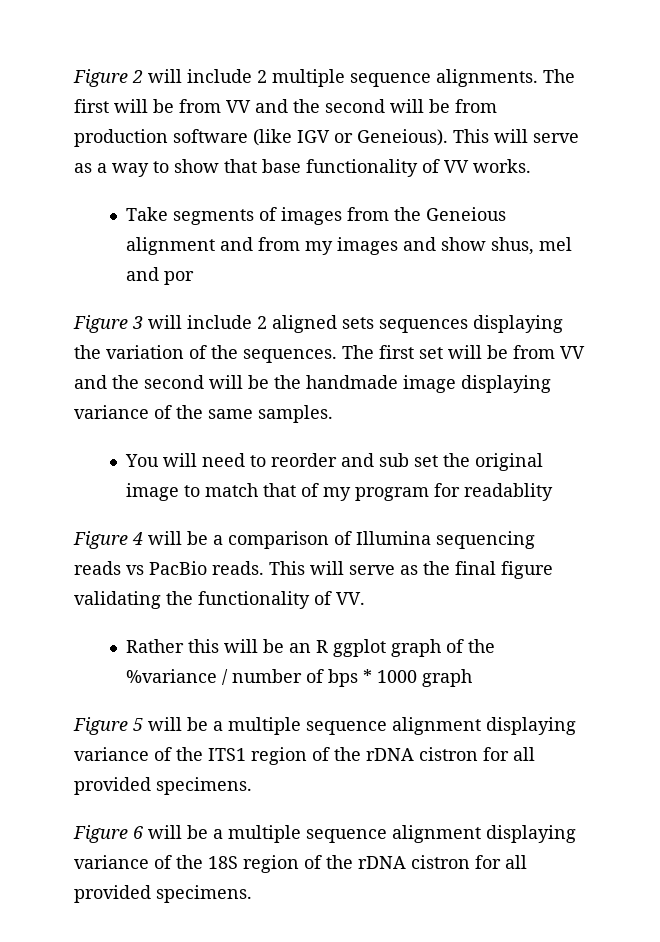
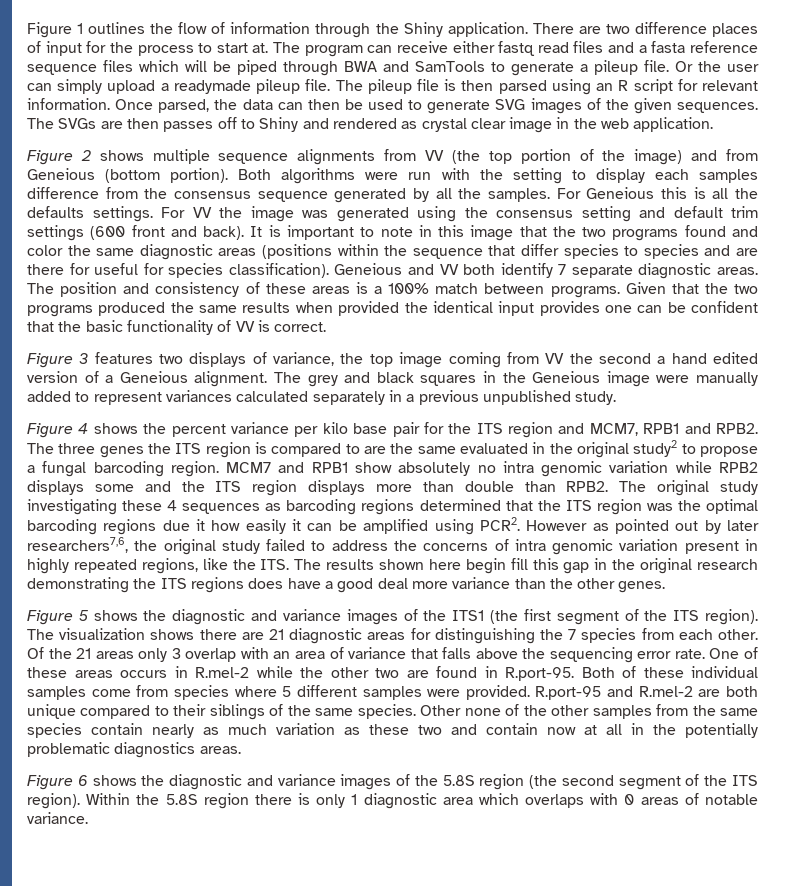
[73,69,575,87] [74,99,497,113] [74,129,579,147] [74,159,531,177] [126,207,507,225] [126,237,573,255] [126,267,195,285] [73,315,563,333] [74,345,585,363] [74,375,551,393] [74,405,333,423] [125,453,544,471] [126,483,554,501] [73,531,535,549] [74,561,553,579] [74,591,365,609] [126,639,496,657] [126,669,473,687] [73,717,576,735] [74,747,535,765] [74,777,252,795] [73,825,576,843] [74,855,527,873] [74,885,252,903] Figure 2 will include 2 multiple sequence alignments. The first will be from VV and the second will be from production software (like IGV or Geneious). This will serve as a way to show that base functionality of VV works. // Take segments of images from the Geneious alignment and from my images and show shus, mel and por // Figure 3 will include 2 aligned sets sequences displaying the variation of the sequences. The first set will be from VV and the second will be the handmade image displaying variance of the same samples. // You will need to reorder and sub set the original image to match that of my program for readablity // Figure 4 will be a comparison of Illumina sequencing reads vs PacBio reads. This will serve as the final figure validating the functionality of VV. // Rather this will be an R ggplot graph of the %variance / number of bps * 1000 graph // Figure 5 will be a multiple sequence alignment displaying variance of the ITS1 region of the rDNA cistron for all provided specimens. // Figure 6 will be a multiple sequence alignment displaying variance of the 18S region of the rDNA cistron for all provided specimens. -> [27,22,759,38] [27,41,759,57] [27,60,759,76] [27,79,758,95] [27,98,758,114] [27,117,714,133] [27,149,759,165] [27,168,759,184] [27,187,758,203] [27,206,758,222] [27,225,759,241] [27,244,759,260] [27,263,758,279] [27,282,758,298] [27,301,758,317] [27,320,327,335] [27,352,759,368] [27,371,759,387] [27,390,617,405] [27,422,759,438] [27,440,759,458] [27,461,759,477] [27,480,758,496] [27,499,758,515] [27,517,760,535] [27,537,759,555] [27,558,758,574] [27,577,666,593] [27,609,759,625] [27,628,759,644] [27,647,758,663] [27,666,758,681] [27,685,758,700] [27,704,758,720] [27,723,758,738] [27,742,241,758] [27,774,758,790] [27,793,758,809] [27,812,88,824] Figure 1 outlines the flow of information through the Shiny application. There are two difference places of input for the process to start at. The program can receive either fastq read files and a fasta reference sequence files which will be piped through BWA and SamTools to generate a pileup file. Or the user can simply upload a readymade pileup file. The pileup file is then parsed using an R script for relevant information. Once parsed, the data can then be used to generate SVG images of the given sequences. The SVGs are then passes off to Shiny and rendered as crystal clear image in the web application. // Figure 2 shows multiple sequence alignments from VV (the top portion of the image) and from Geneious (bottom portion). Both algorithms were run with the setting to display each samples difference from the consensus sequence generated by all the samples. For Geneious this is all the defaults settings. For VV the image was generated using the consensus setting and default trim settings (600 front and back). It is important to note in this image that the two programs found and color the same diagnostic areas (positions within the sequence that differ species to species and are there for useful for species classification). Geneious and VV both identify 7 separate diagnostic areas. The position and consistency of these areas is a 100% match between programs. Given that the two programs produced the same results when provided the identical input provides one can be confident that the basic functionality of VV is correct. // Figure 3 features two displays of variance, the top image coming from VV the second a hand edited version of a Geneious alignment. The grey and black squares in the Geneious image were manually added to represent variances calculated separately in a previous unpublished study. // Figure 4 shows the percent variance per kilo base pair for the ITS region and MCM7, RPB1 and RPB2. The three genes the ITS region is compared to are the same evaluated in the original study2 to propose a fungal barcoding region. MCM7 and RPB1 show absolutely no intra genomic variation while RPB2 displays some and the ITS region displays more than double than RPB2. The original study investigating these 4 sequences as barcoding regions determined that the ITS region was the optimal barcoding regions due it how easily it can be amplified using PCR2. However as pointed out by later researchers7,6, the original study failed to address the concerns of intra genomic variation present in highly repeated regions, like the ITS. The results shown here begin fill this gap in the original research demonstrating the ITS regions does have a good deal more variance than the other genes. // Figure 5 shows the diagnostic and variance images of the ITS1 (the first segment of the ITS region). The visualization shows there are 21 diagnostic areas for distinguishing the 7 species from each other. Of the 21 areas only 3 overlap with an area of variance that falls above the sequencing error rate. One of these areas occurs in R.mel-2 while the other two are found in R.port-95. Both of these individual samples come from species where 5 different samples were provided. R.port-95 and R.mel-2 are both unique compared to their siblings of the same species. Other none of the other samples from the same species contain nearly as much variation as these two and contain now at all in the potentially problematic diagnostics areas. // Figure 6 shows the diagnostic and variance images of the 5.8S region (the second segment of the ITS region). Within the 5.8S region there is only 1 diagnostic area which overlaps with 0 areas of notable variance.

